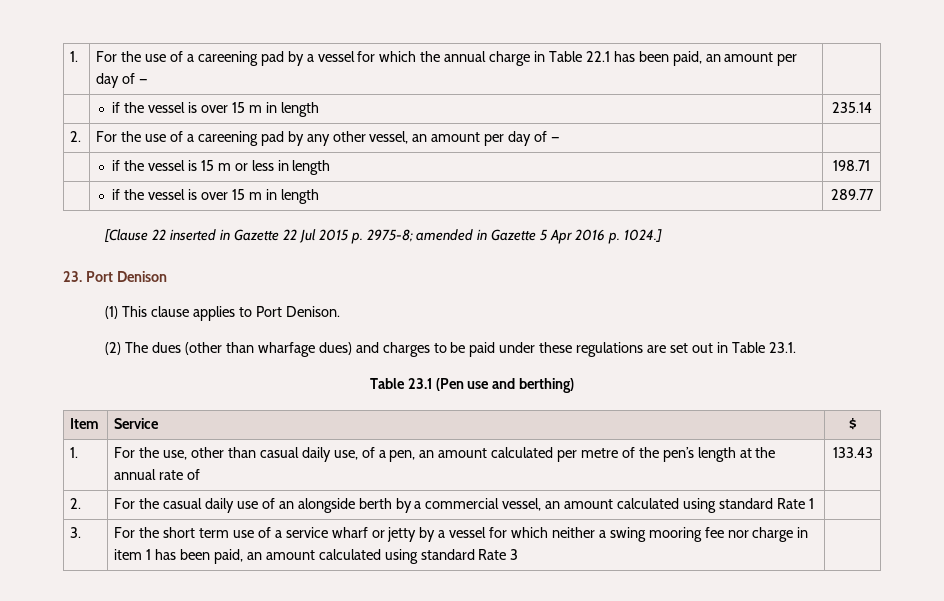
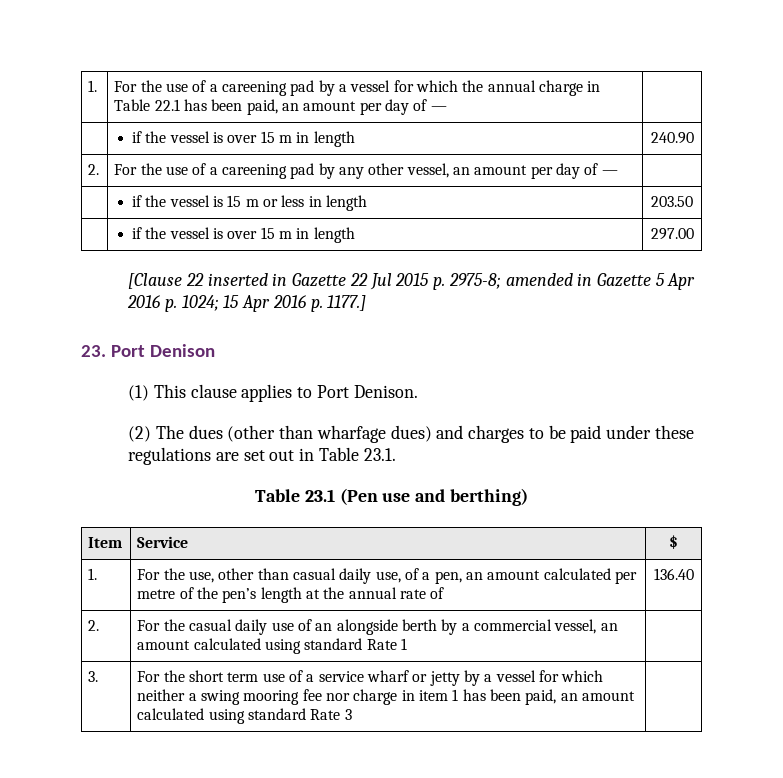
[831,102,872,113] 235.14 -> [650,132,694,144] 240.90
[833,160,870,171] [112,189,319,204] [830,189,874,200] 198.71 // | if the vessel is over 15 m in length | 289.77 -> [651,196,693,207] [132,227,355,243] [650,228,694,240] 203.50 // | if the vessel is over 15 m in length | 297.00
[623,229,662,242] 1024.] -> [181,295,367,312] 1024; 15 Apr 2016 p. 1177.]
[832,447,873,458] 133.43 -> [653,568,694,580] 136.40

